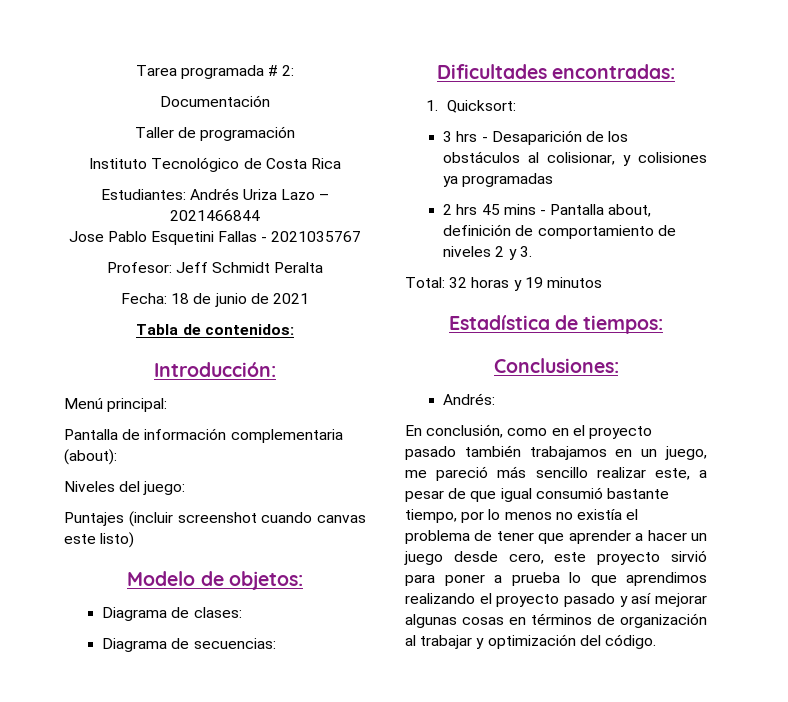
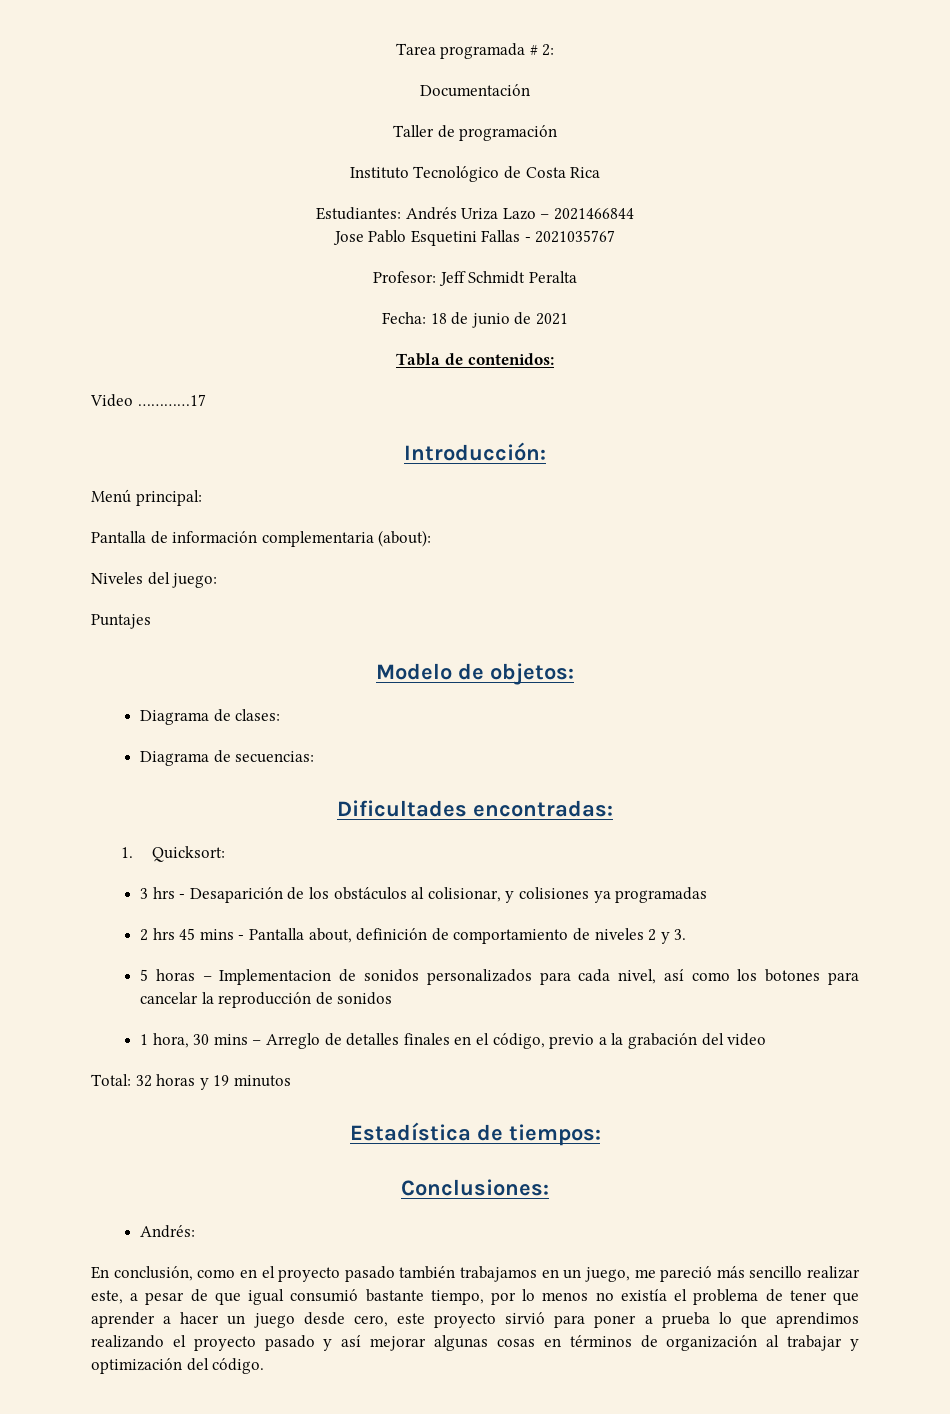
(294, 329) none -> [90,394,206,407] // Video …………17
[128,511,366,527] [64,532,135,548] (incluir screenshot cuando canvas este listo) -> (151, 621) none
(532, 251) none -> [140,969,859,985] [140,992,393,1008] [140,1033,767,1049] // 5 horas – Implementacion de sonidos personalizados para cada nivel, así como los botones para cancelar la reproducción de sonidos // 1 hora, 30 mins – Arreglo de detalles finales en el código, previo a la grabación del video

